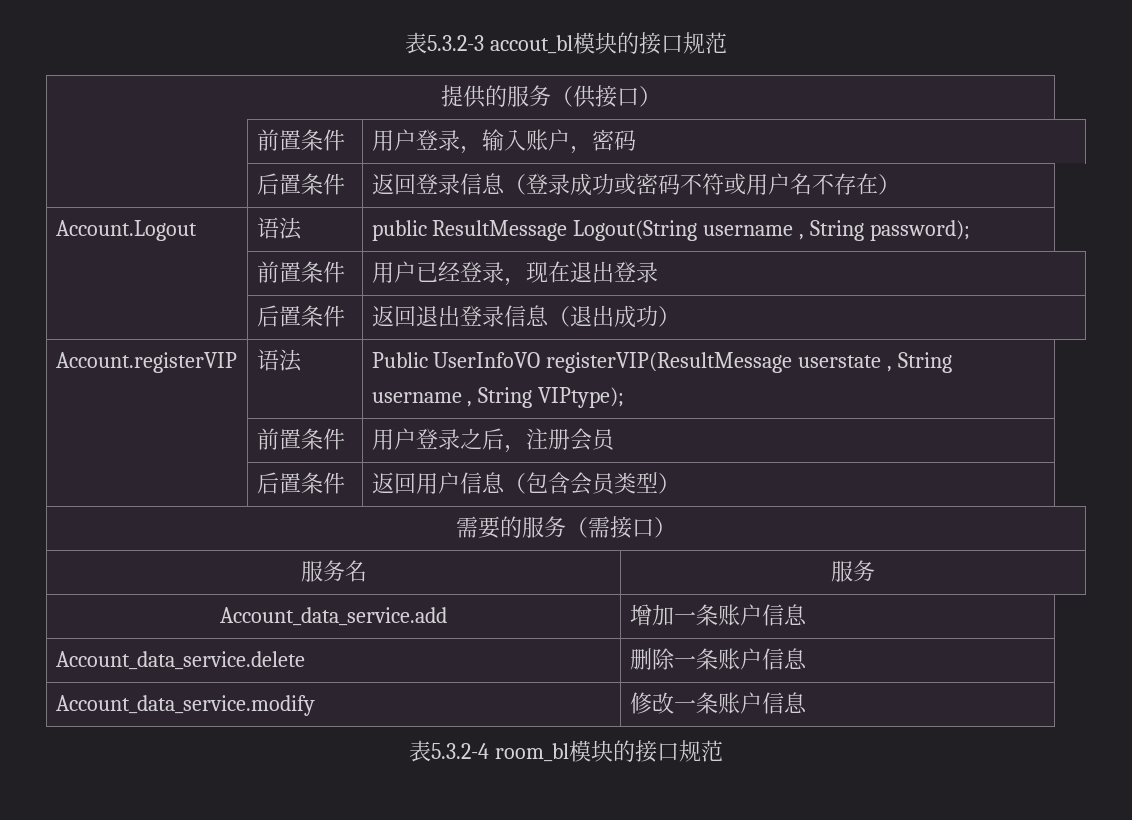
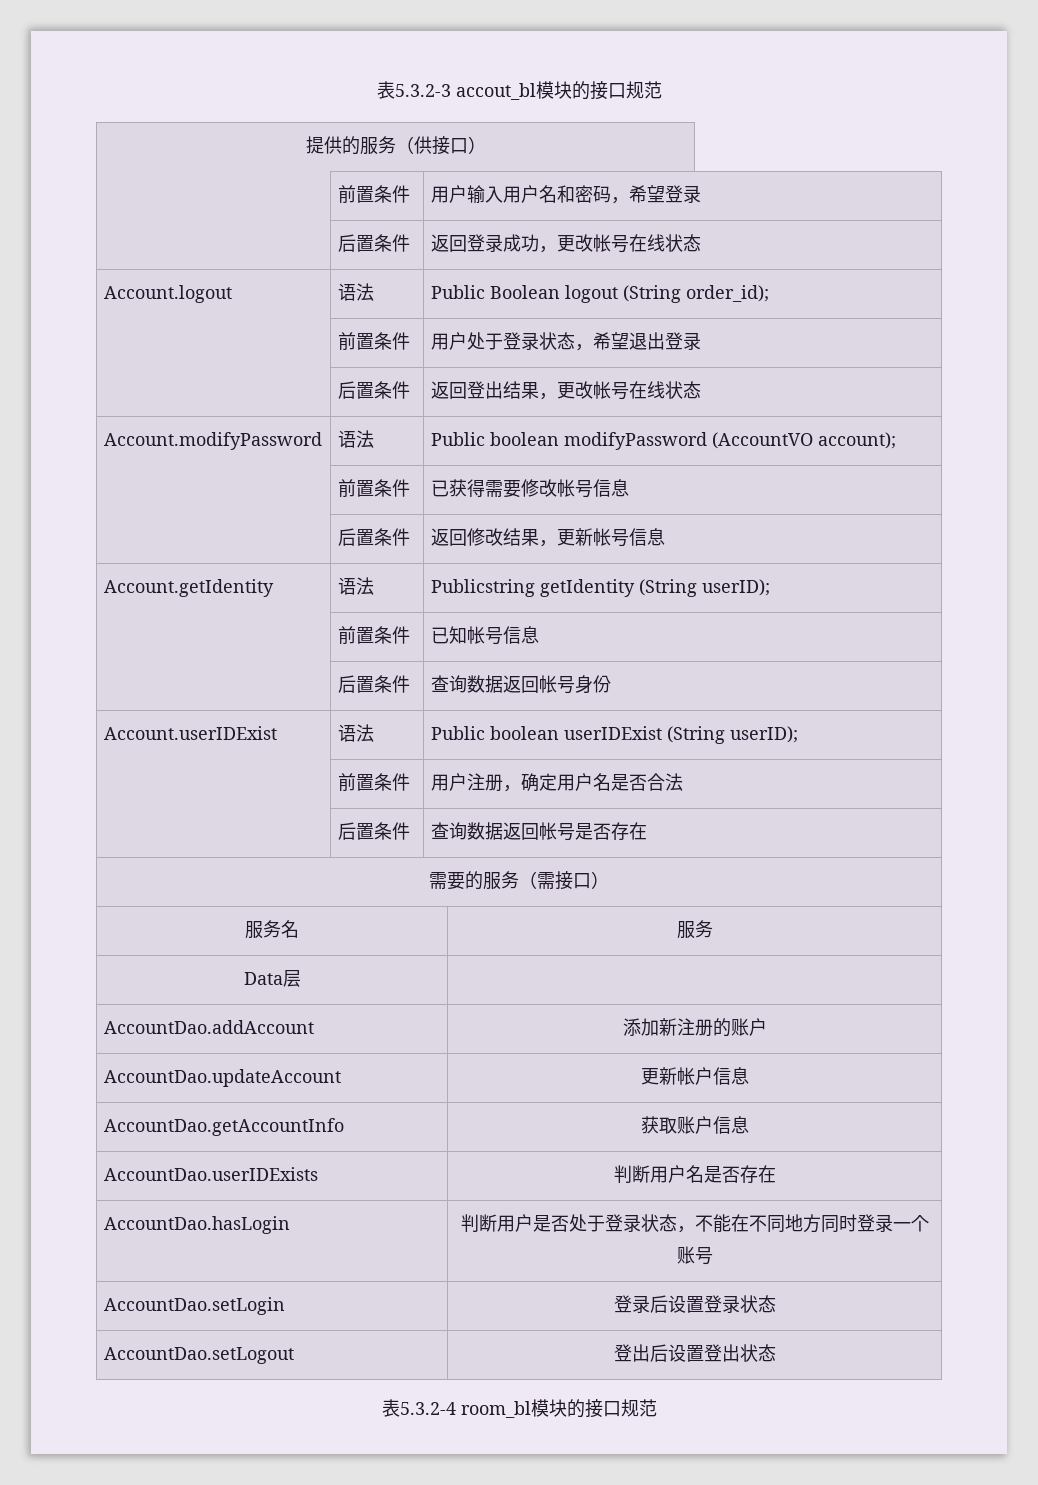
[415,129,636,154] [256,173,345,195] [371,173,900,196] [55,220,197,241] [256,217,302,240] [371,220,971,241] [256,261,345,283] [371,261,570,286] 登录，输入账户，密码 // | 后置条件 | 返回登录信息（登录成功或密码不符或用户名不存在） // Account.Logout | 语法 | public ResultMessage Logout(String username , String password); // | 前置条件 | 用户已经登录，现在 -> [466,185,701,204] [337,234,410,252] [430,234,701,253] [103,285,232,303] [337,283,374,301] [430,285,769,303] [337,332,410,350] [430,332,629,351] 输入用户名和密码，希望登录 // | 后置条件 | 返回登录成功，更改帐号在线状态 // Account.logout | 语法 | Public Boolean logout (String order_id); // | 前置条件 | 用户处于登录状态，希望
[415,305,680,328] [55,352,237,373] [256,349,302,372] [371,352,953,373] [371,387,625,408] [256,428,345,450] [371,428,616,453] [256,472,345,494] [371,472,680,495] 退出登录信息（退出成功） // Account.registerVIP | 语法 | Public UserInfoVO registerVIP(ResultMessage userstate , String username , String VIPtype); // | 前置条件 | 用户登录之后，注册会员 // | 后置条件 | 返回用户信息（包含会员类型） -> [466,381,701,400] [103,432,322,450] [337,430,374,448] [430,432,896,450] [337,479,410,497] [430,479,629,498] [337,528,410,546] [430,528,665,547] [103,579,274,597] [337,577,374,595] [430,579,770,597] [337,626,410,644] [430,626,539,645] [337,675,410,693] [430,675,611,694] [103,726,277,740] [337,724,374,742] [430,726,798,744] [337,773,410,791] [430,773,683,792] [337,822,410,840] [430,822,647,841] 登出结果，更改帐号在线状态 // Account.modifyPassword | 语法 | Public boolean modifyPassword (AccountVO account); // | 前置条件 | 已获得需要修改帐号信息 // | 后置条件 | 返回修改结果，更新帐号信息 // Account.getIdentity | 语法 | Publicstring getIdentity (String userID); // | 前置条件 | 已知帐号信息 // | 后置条件 | 查询数据返回帐号身份 // Account.userIDExist | 语法 | Public boolean userIDExist (String userID); // | 前置条件 | 用户注册，确定用户名是否合法 // | 后置条件 | 查询数据返回帐号是否存在
[220,607,447,626] [629,604,807,626] [55,651,305,670] [629,648,807,670] [55,695,315,716] [629,692,807,714] Account_data_service.add | 增加一条账户信息 // Account_data_service.delete | 删除一条账户信息 // Account_data_service.modify | 修改一条账户信息 -> [243,970,301,987] [103,1020,314,1034] [622,1018,767,1037] [103,1069,341,1087] [640,1067,749,1085] [103,1118,344,1136] [640,1116,749,1134] [103,1167,318,1181] [613,1165,776,1183] [103,1216,290,1234] [460,1214,929,1233] [676,1246,713,1265] [103,1297,285,1315] [613,1295,776,1313] [103,1347,294,1364] [613,1344,776,1362] Data层 | // AccountDao.addAccount | 添加新注册的账户 // AccountDao.updateAccount | 更新帐户信息 // AccountDao.getAccountInfo | 获取账户信息 // AccountDao.userIDExists | 判断用户名是否存在 // AccountDao.hasLogin | 判断用户是否处于登录状态，不能在不同地方同时登录一个账号 // AccountDao.setLogin | 登录后设置登录状态 // AccountDao.setLogout | 登出后设置登出状态

